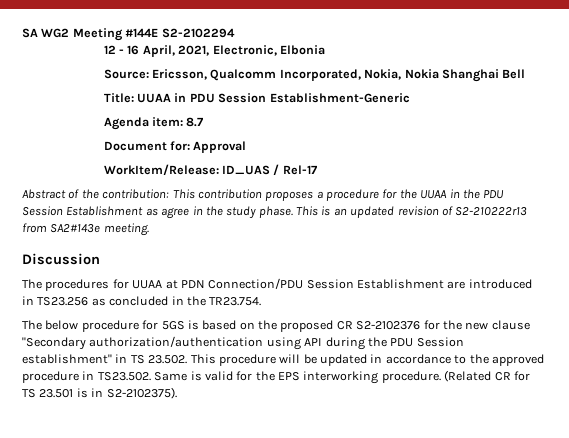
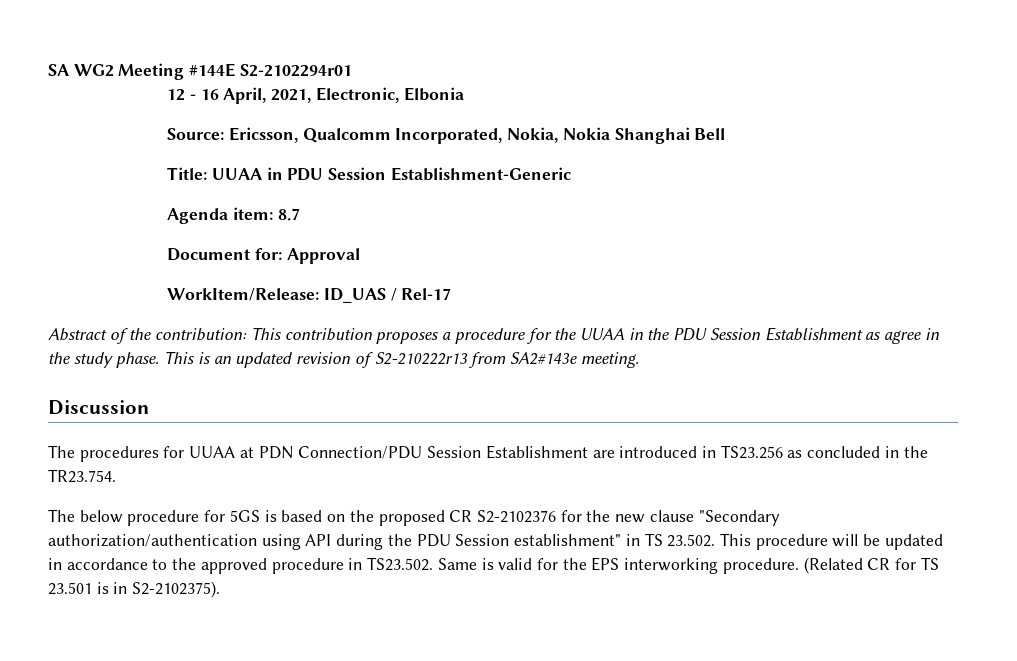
[161,28,235,38] S2-2102294 -> [239,64,352,77] S2-2102294r01

